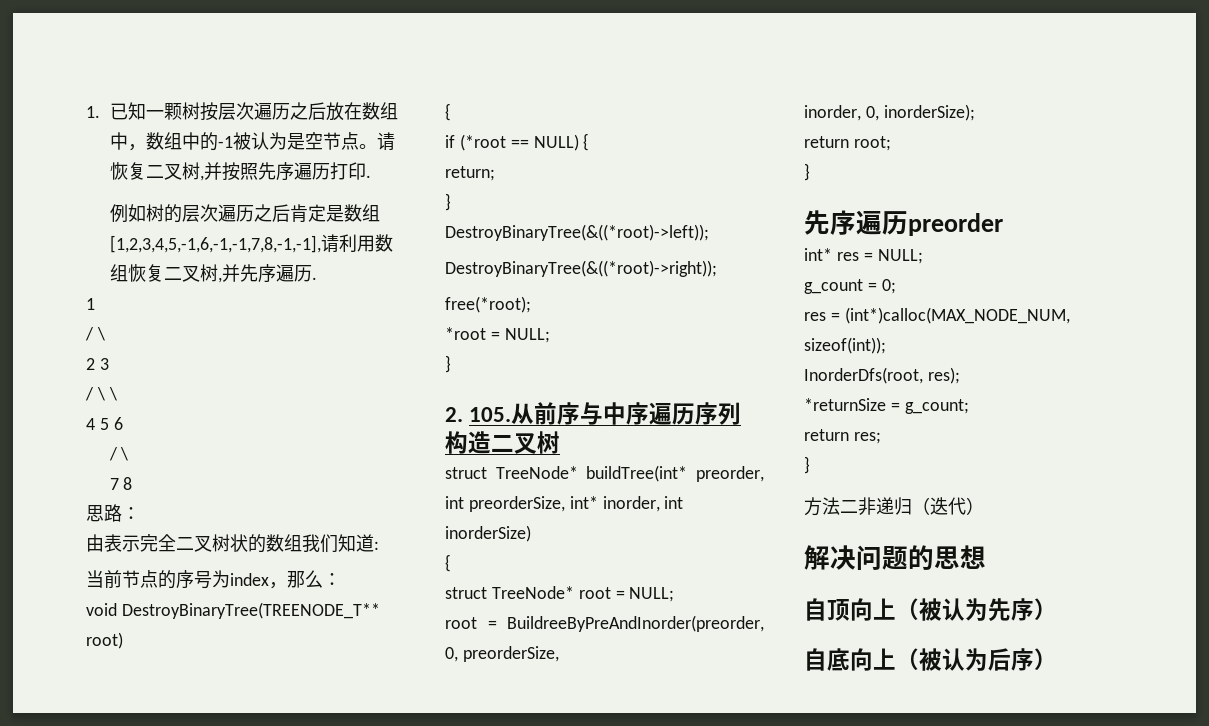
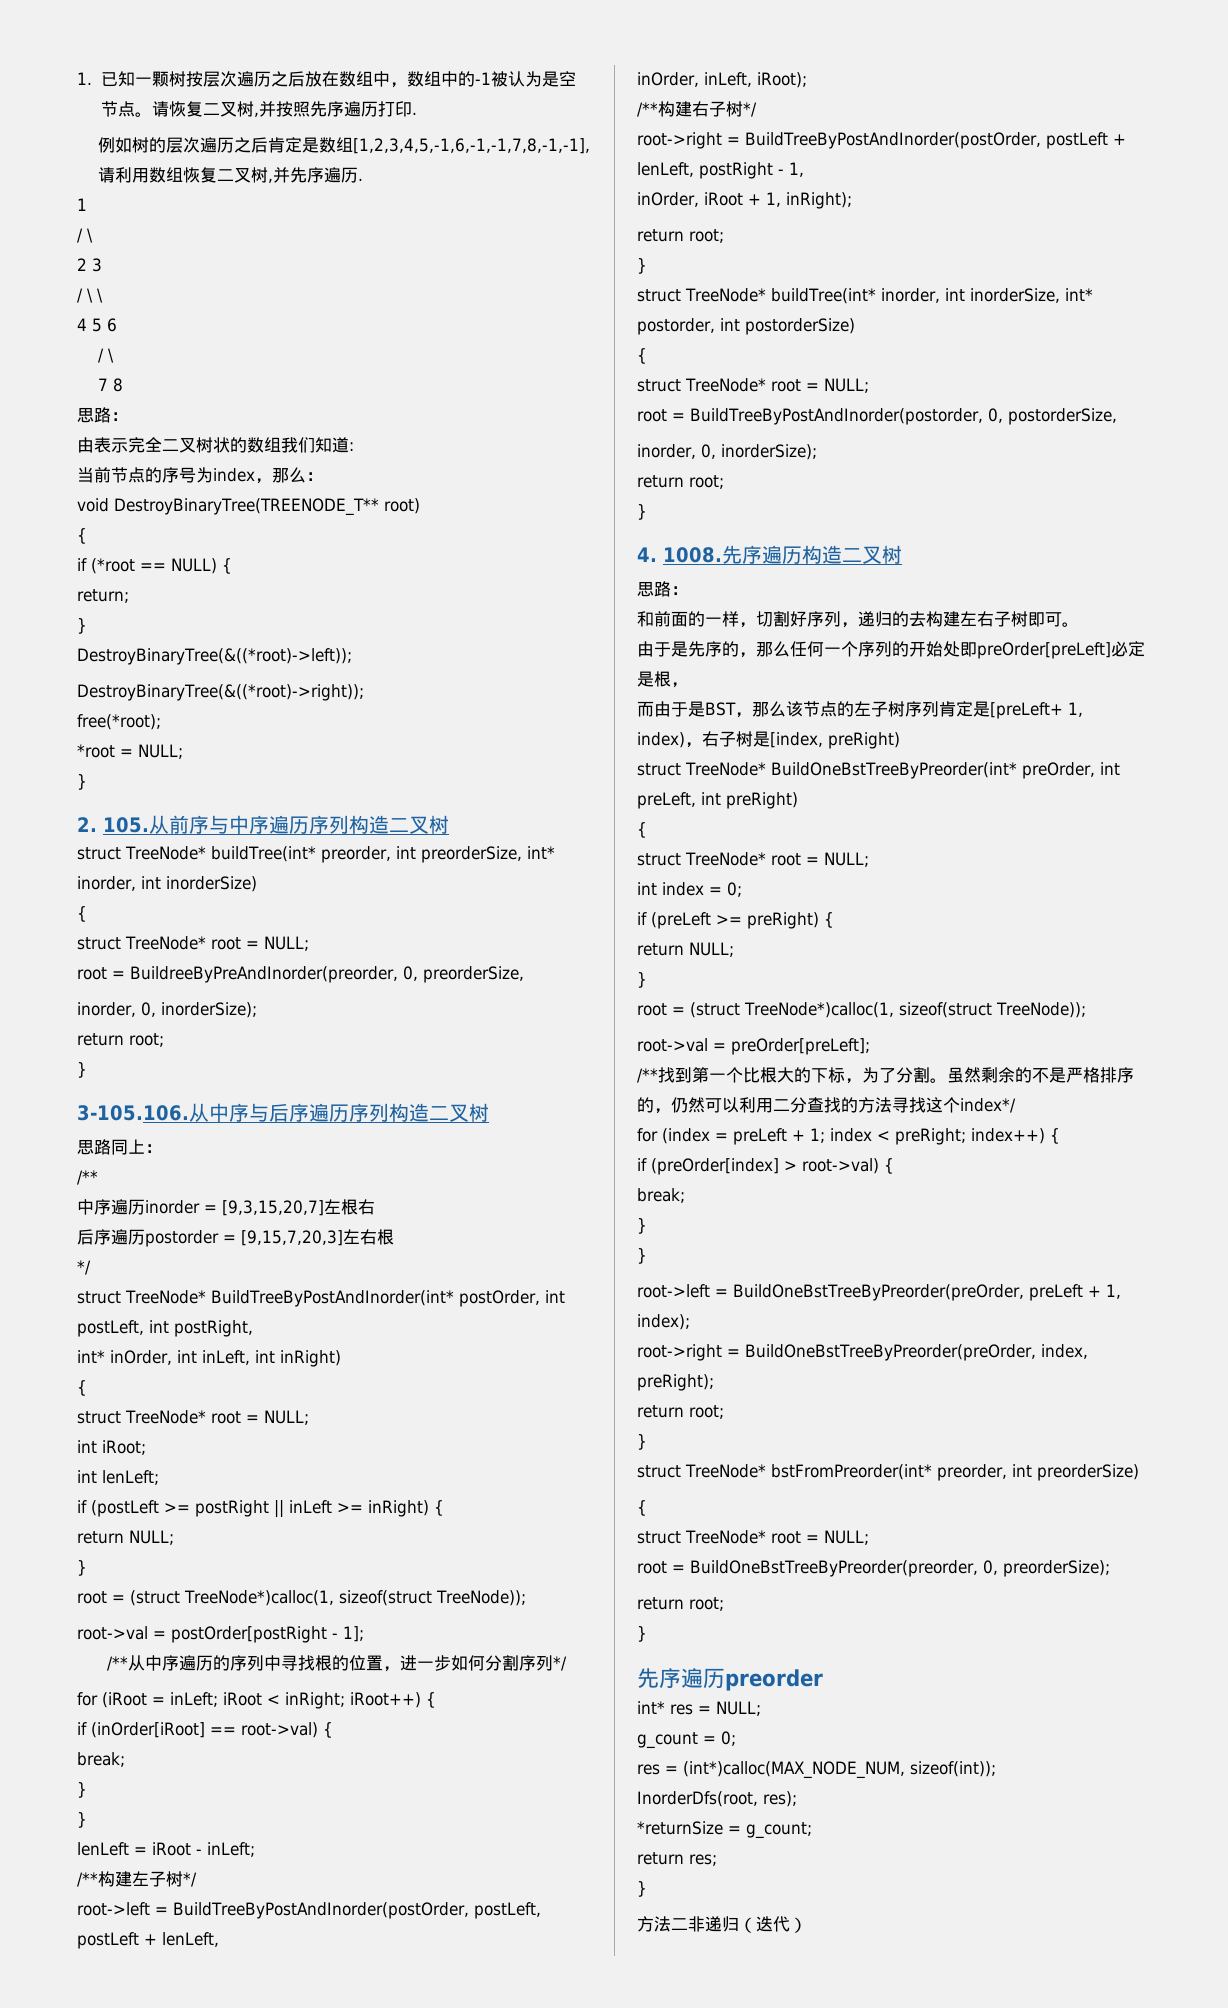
(810, 172) none -> [77,1103,489,1122] [77,1139,162,1155] [77,1170,98,1185] [77,1199,375,1216] [77,1229,394,1247] [77,1260,91,1275] [77,1290,565,1307] [77,1320,253,1337] [77,1350,341,1367] [77,1380,87,1396] [77,1410,309,1425] [77,1440,146,1455] [77,1470,159,1485] [77,1500,444,1518] [77,1530,174,1545] [77,1560,87,1576] [77,1590,526,1606] [77,1626,364,1643] [107,1655,568,1672] [77,1692,436,1709] [77,1722,333,1738] [77,1752,125,1767] [77,1782,87,1798] [77,1812,87,1828] [77,1842,255,1857] [77,1871,197,1887] [77,1902,541,1919] [77,1932,219,1949] [637,72,807,88] [637,101,757,117] [637,132,1126,149] [637,162,804,179] [637,192,852,209] [637,229,724,243] [637,258,647,274] [637,288,1093,304] [637,318,855,335] [637,348,647,364] [637,378,869,393] [637,408,1117,425] [637,444,817,460] [637,475,724,489] [637,504,647,520] [637,545,902,564] [637,581,688,597] [637,611,1079,628] [637,641,1145,659] [637,671,688,688] [637,701,1083,719] [637,731,900,749] [637,762,1120,779] [637,792,798,809] [637,822,647,838] [637,852,869,867] [637,882,742,897] [637,912,834,929] [637,942,734,957] [637,972,647,988] [637,1002,1086,1018] [637,1038,870,1055] [637,1067,1134,1084] [637,1097,1016,1114] [637,1128,1060,1145] [637,1158,894,1175] [637,1188,685,1203] [637,1218,647,1234] [637,1248,647,1264] [637,1284,1121,1301] [637,1314,690,1330] [637,1344,1088,1361] [637,1374,714,1391] [637,1405,724,1419] [637,1434,647,1450] [637,1464,1139,1481] [637,1500,647,1516] [637,1530,869,1545] [637,1560,1110,1577] [637,1597,724,1611] [637,1626,647,1642] // 3-105.106.从中序与后序遍历序列构造二叉树 // 思路同上： // /** // 中序遍历inorder = [9,3,15,20,7]左根右 // 后序遍历postorder = [9,15,7,20,3]左右根 // */ // struct TreeNode* BuildTreeByPostAndInorder(int* postOrder, int postLeft, int postRight, // int* inOrder, int inLeft, int inRight) // { // struct TreeNode* root = NULL; // int iRoot; // int lenLeft; // if (postLeft >= postRight || inLeft >= inRight) { // return NULL; // } // root = (struct TreeNode*)calloc(1, sizeof(struct TreeNode)); // root->val = postOrder[postRight - 1]; // /**从中序遍历的序列中寻找根的位置，进一步如何分割序列*/ // for (iRoot = inLeft; iRoot < inRight; iRoot++) { // if (inOrder[iRoot] == root->val) { // break; // } // } // lenLeft = iRoot - inLeft; // /**构建左子树*/ // root->left = BuildTreeByPostAndInorder(postOrder, postLeft, postLeft + lenLeft, // inOrder, inLeft, iRoot); // /**构建右子树*/ // root->right = BuildTreeByPostAndInorder(postOrder, postLeft + lenLeft, postRight - 1, // inOrder, iRoot + 1, inRight); // return root; // } // struct TreeNode* buildTree(int* inorder, int inorderSize, int* postorder, int postorderSize) // { // struct TreeNode* root = NULL; // root = BuildTreeByPostAndInorder(postorder, 0, postorderSize, // inorder, 0, inorderSize); // return root; // } // 4. 1008.先序遍历构造二叉树 // 思路： // 和前面的一样，切割好序列，递归的去构建左右子树即可。 // 由于是先序的，那么任何一个序列的开始处即preOrder[preLeft]必定是根， // 而由于是BST，那么该节点的左子树序列肯定是[preLeft+ 1, index)，右子树是[index, preRight) // struct TreeNode* BuildOneBstTreeByPreorder(int* preOrder, int preLeft, int preRight) // { // struct TreeNode* root = NULL; // int index = 0; // if (preLeft >= preRight) { // return NULL; // } // root = (struct TreeNode*)calloc(1, sizeof(struct TreeNode)); // root->val = preOrder[preLeft]; // /**找到第一个比根大的下标，为了分割。虽然剩余的不是严格排序的，仍然可以利用二分查找的方法寻找这个index*/ // for (index = preLeft + 1; index < preRight; index++) { // if (preOrder[index] > root->val) { // break; // } // } // root->left = BuildOneBstTreeByPreorder(preOrder, preLeft + 1, index); // root->right = BuildOneBstTreeByPreorder(preOrder, index, preRight); // return root; // } // struct TreeNode* bstFromPreorder(int* preorder, int preorderSize) // { // struct TreeNode* root = NULL; // root = BuildOneBstTreeByPreorder(preorder, 0, preorderSize); // return root; // }
[804,545,986,570] [804,598,1057,621] [804,648,1057,671] // 解决问题的思想 // 自顶向上（被认为先序） // 自底向上（被认为后序） -> (807, 1925) none

